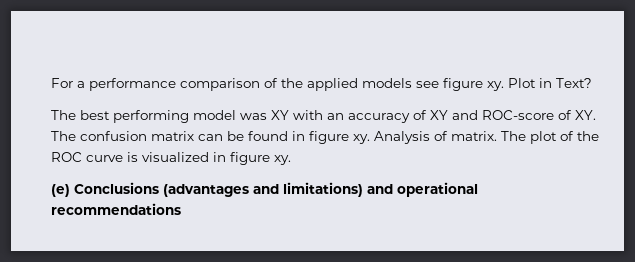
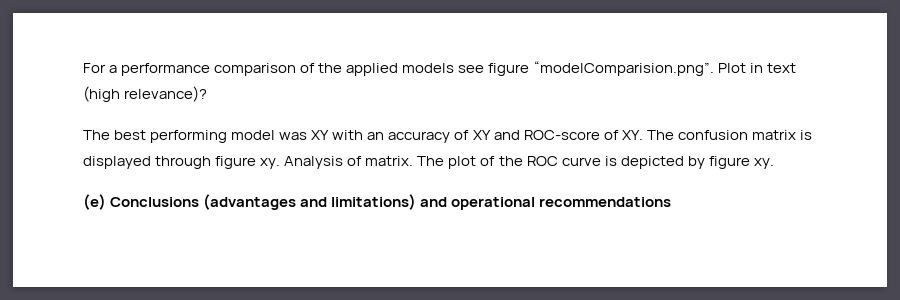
[487,81,504,91] xy. -> [533,61,714,76] “modelComparision.png”.
[556,78,592,88] Text? -> [766,63,796,73] [83,86,208,102] text (high relevance)?
[198,131,305,141] can be found in -> [799,130,812,140] [83,156,212,169] is displayed through
[142,152,226,162] visualized in -> [620,156,705,169] depicted by

